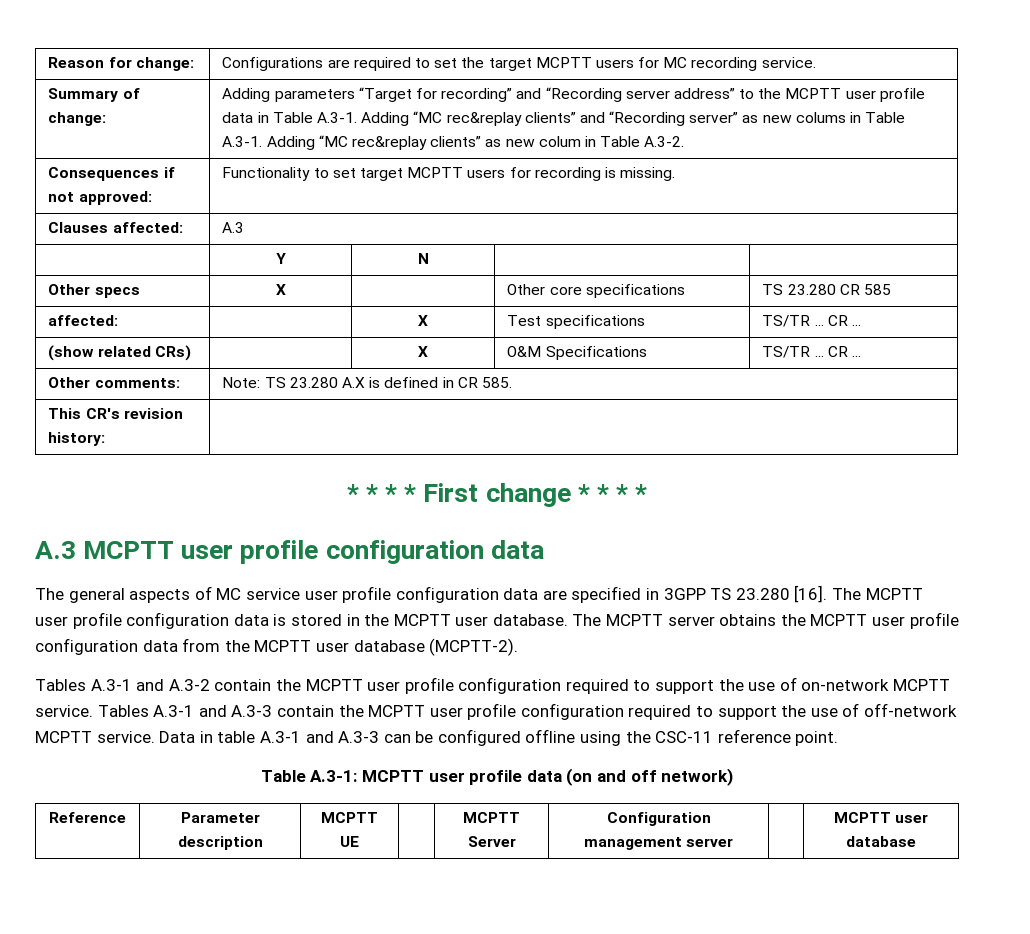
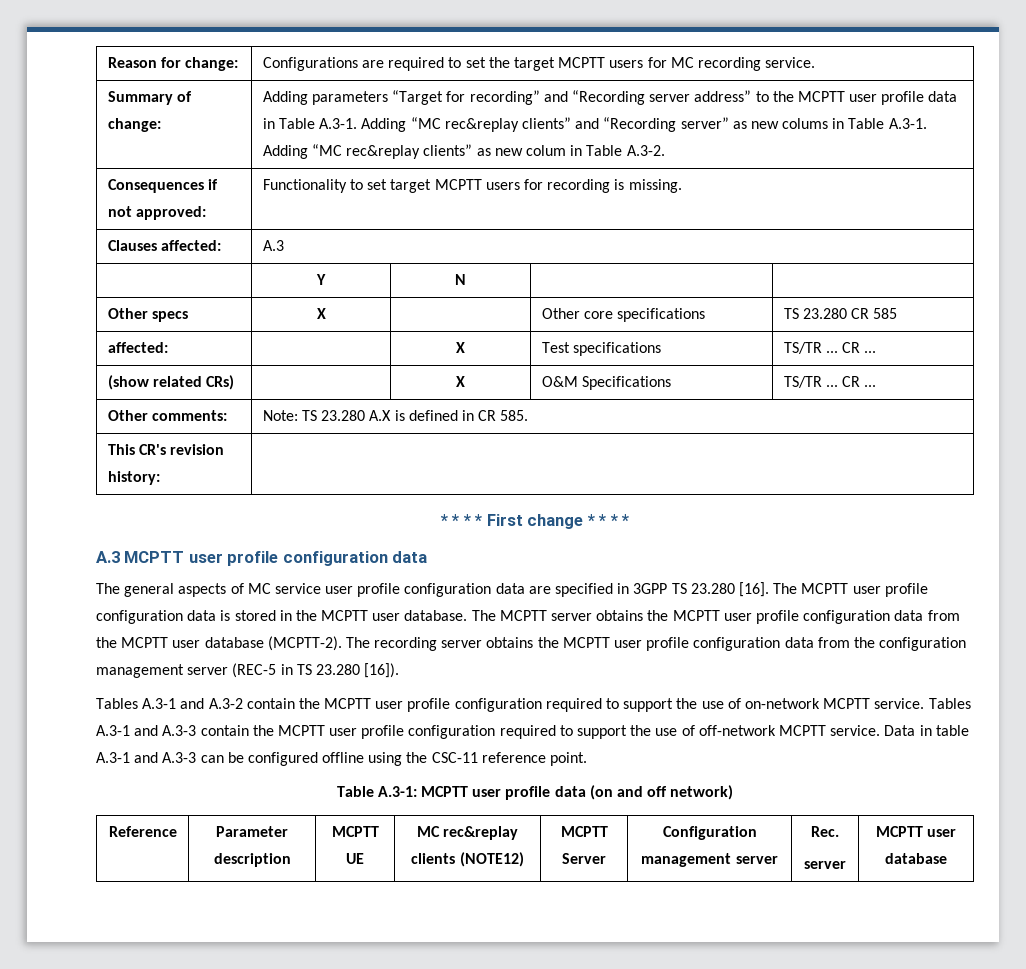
(519, 647) none -> [345,637,967,651] [96,663,400,678] The recording server obtains the MCPTT user profile configuration data from the configuration management server (REC-5 in TS 23.280 [16]).
(359, 841) none -> [416,826,519,840] [411,852,524,867] MC rec&replay clients (NOTE12)
(734, 842) none -> [811,826,839,837] [804,861,846,869] Rec. // server

